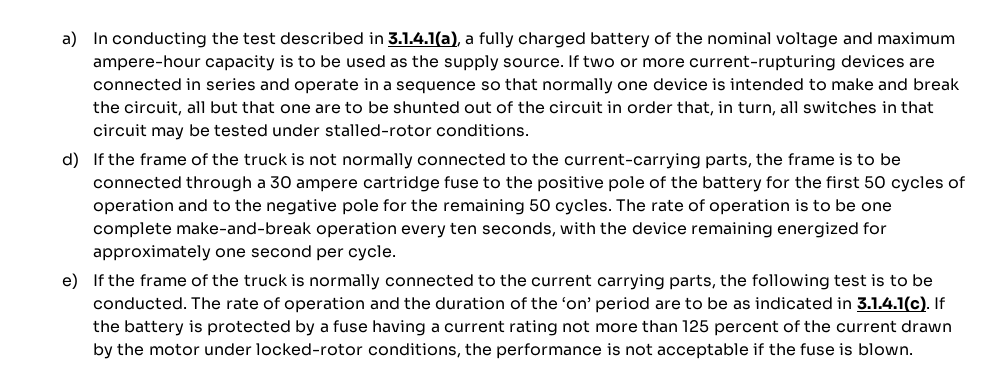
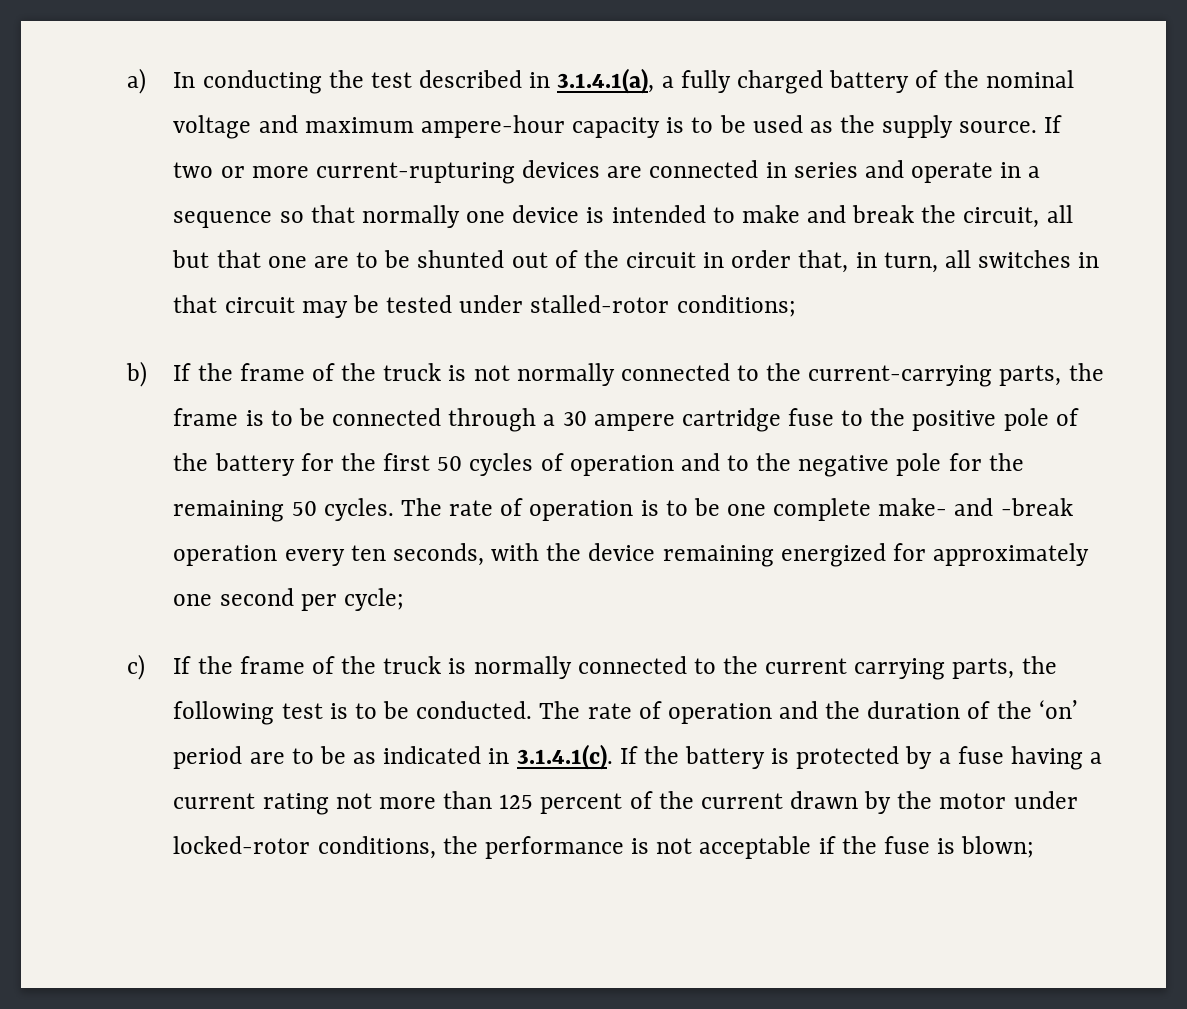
[435,124,529,137] [62,152,80,168] conditions. // d) -> [676,295,796,317] [125,361,147,387] conditions; // b)
[176,222,313,235] make-and-break -> [878,498,1073,516] make- and -break
[348,245,397,261] [62,273,79,289] cycle. // e) -> [343,588,404,611] [126,654,145,680] cycle; // c)
[857,343,913,356] blown. -> [961,836,1035,858] blown;

